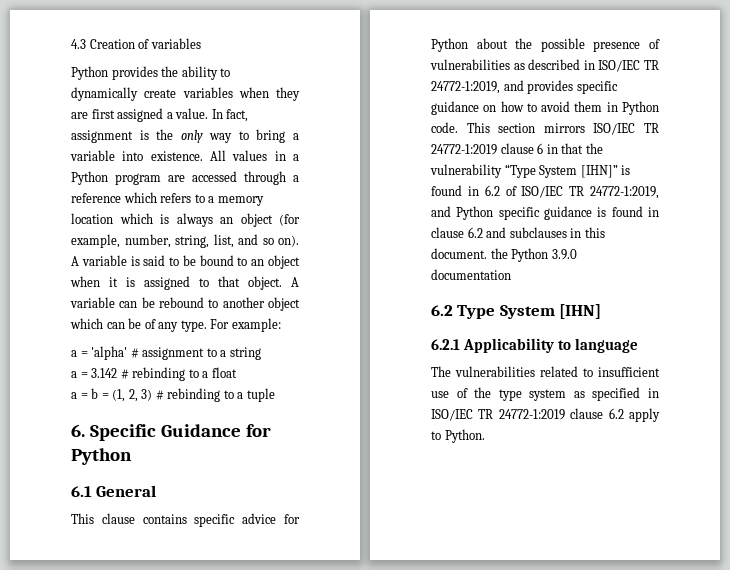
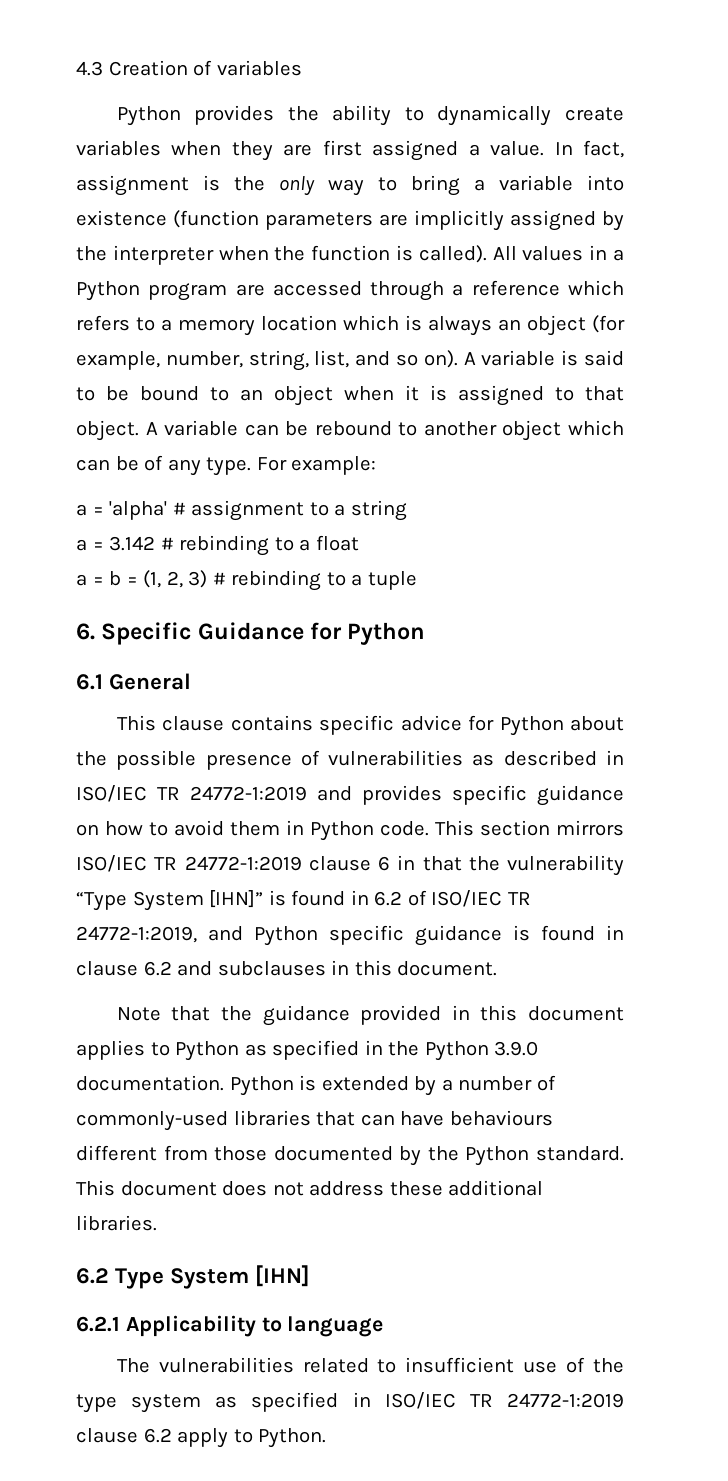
[150,151,203,161] existence. -> [76,210,624,231] [76,245,487,265] existence (function parameters are implicitly assigned by the interpreter when the function is called).
[431,81,500,94] 24772-1:2019, -> [190,786,307,801] 24772-1:2019
[490,248,577,262] [431,269,511,280] the Python 3.9.0 documentation -> [116,1005,624,1026] [76,1040,539,1061] [76,1075,556,1096] [76,1110,553,1131] [76,1145,624,1166] [76,1180,544,1196] [76,1215,157,1231] // Note that the guidance provided in this document applies to Python as specified in the Python 3.9.0 documentation. Python is extended by a number of commonly-used libraries that can have behaviours different from those documented by the Python standard. This document does not address these additional libraries.

